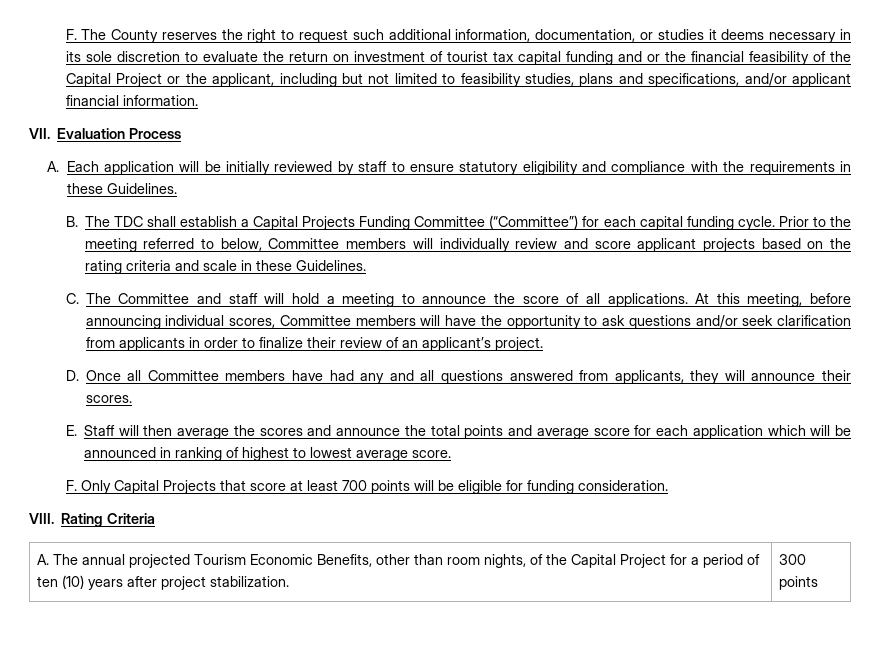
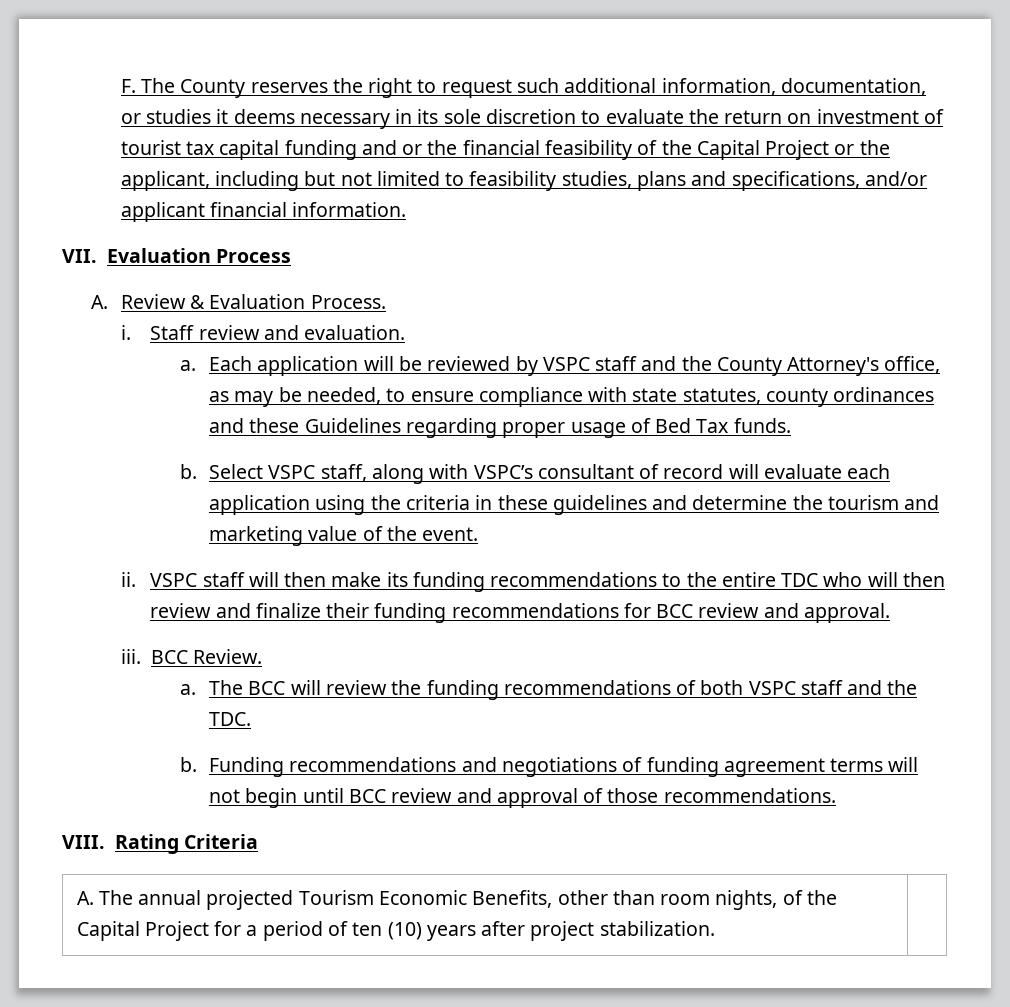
(60, 166) none -> [120,294,386,309] [120,325,406,340] [179,360,196,371] Review & Evaluation Process. // i. Staff review and evaluation. // a.
[226,161,271,175] initially -> (422, 363) none
[358,161,851,175] [66,183,177,194] [65,215,852,230] [84,238,852,252] [84,260,366,274] [65,293,851,307] [85,315,851,329] [85,337,543,351] [65,370,851,384] [85,395,132,403] [65,425,851,439] [83,447,451,461] [65,480,668,494] staff to ensure statutory eligibility and compliance with the requirements in these Guidelines. // B. The TDC shall establish a Capital Projects Funding Committee (“Committee”) for each capital funding cycle. Prior to the meeting referred to below, Committee members will individually review and score applicant projects based on the rating criteria and scale in these Guidelines. // C. The Committee and staff will hold a meeting to announce the score of all applications. At this meeting, before announcing individual scores, Committee members will have the opportunity to ask questions and/or seek clarification from applicants in order to finalize their review of an applicant’s project. // D. Once all Committee members have had any and all questions answered from applicants, they will announce their scores. // E. Staff will then average the scores and announce the total points and average score for each application which will be announced in ranking of highest to lowest average score. // F. Only Capital Projects that score at least 700 points will be eligible for funding consideration. -> [542,356,941,376] [209,387,935,407] [209,418,791,438] [179,464,891,484] [209,495,940,515] [209,526,479,546] [120,572,946,592] [150,603,890,623] [120,649,262,664] [179,680,918,700] [209,712,252,726] [179,757,919,777] [209,788,836,808] VSPC staff and the County Attorney's office, as may be needed, to ensure compliance with state statutes, county ordinances and these Guidelines regarding proper usage of Bed Tax funds. // b. Select VSPC staff, along with VSPC’s consultant of record will evaluate each application using the criteria in these guidelines and determine the tourism and marketing value of the event. // ii. VSPC staff will then make its funding recommendations to the entire TDC who will then review and finalize their funding recommendations for BCC review and approval. // iii. BCC Review. // a. The BCC will review the funding recommendations of both VSPC staff and the TDC. // b. Funding recommendations and negotiations of funding agreement terms will not begin until BCC review and approval of those recommendations.
[779,554,807,565] [779,576,819,590] 300 points -> (715, 928) none

